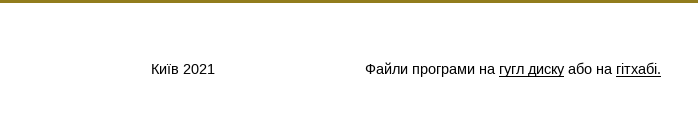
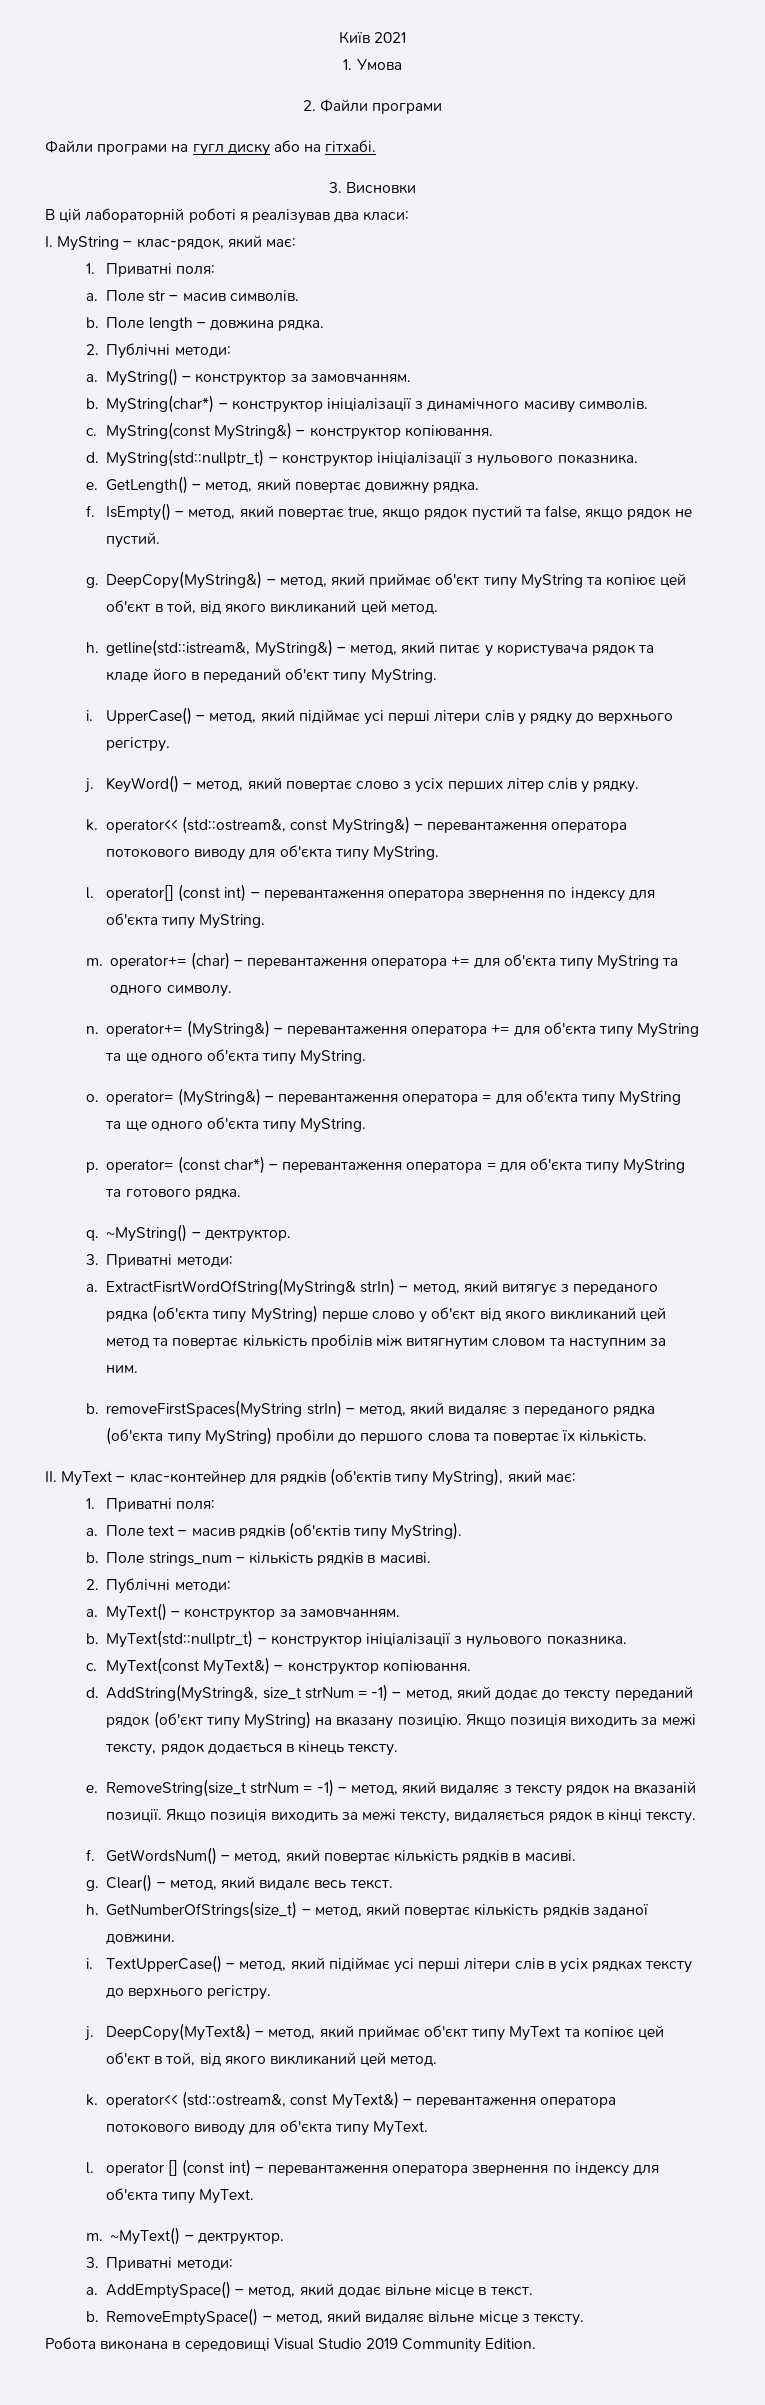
(215, 69) none -> [343,58,402,70] [302,99,443,114] // 1. Умова // 2. Файли програми
(661, 68) none -> [328,182,417,194] [45,208,410,224] [45,235,296,251] [85,263,216,277] [85,290,299,302] [85,317,325,331] [85,343,231,359] [85,368,411,386] [85,395,648,413] [85,422,493,440] [85,449,638,467] [85,476,480,494] [85,503,692,521] [106,532,161,548] [85,571,687,589] [106,600,438,615] [85,639,655,657] [106,668,437,684] [85,707,674,725] [106,737,171,752] [84,775,640,793] [85,816,628,834] [106,845,440,861] [85,884,655,902] [106,913,266,929] [85,952,679,970] [110,985,232,997] [85,1020,700,1038] [105,1049,367,1065] [85,1088,682,1106] [105,1117,367,1133] [85,1156,686,1174] [105,1188,241,1200] [85,1224,291,1242] [85,1254,233,1268] [85,1278,659,1296] [106,1305,667,1323] [106,1334,666,1350] [106,1365,139,1373] [85,1400,655,1418] [106,1427,648,1445] [45,1468,576,1486] [85,1498,216,1512] [85,1522,463,1540] [85,1552,431,1566] [85,1578,231,1594] [85,1603,400,1621] [85,1630,627,1648] [85,1657,471,1675] [85,1684,693,1702] [106,1711,696,1729] [105,1741,399,1756] [85,1779,697,1797] [106,1809,697,1824] [85,1847,576,1865] [85,1874,393,1892] [85,1901,648,1919] [106,1933,176,1945] [85,1955,693,1973] [106,1985,272,2000] [84,2023,664,2041] [106,2052,438,2067] [85,2091,617,2109] [106,2120,429,2136] [85,2159,659,2177] [106,2188,255,2204] [85,2227,284,2245] [85,2257,233,2271] [85,2281,533,2299] [85,2308,584,2326] [45,2337,537,2353] // 3. Висновки // В цій лабораторній роботі я реалізував два класи: // I. MyString – клас-рядок, який має: // 1. Приватні поля: // a. Поле str – масив символів. // b. Поле length – довжина рядка. // 2. Публічні методи: // a. MyString() – конструктор за замовчанням. // b. MyString(char*) – конструктор ініціалізації з динамічного масиву символів. // c. MyString(const MyString&) – конструктор копіювання. // d. MyString(std::nullptr_t) – конструктор ініціалізації з нульового показника. // e. GetLength() – метод, який повертає довижну рядка. // f. IsEmpty() – метод, який повертає true, якщо рядок пустий та false, якщо рядок не пустий. // g. DeepCopy(MyString&) – метод, який приймає об'єкт типу MyString та копіює цей об'єкт в той, від якого викликаний цей метод. // h. getline(std::istream&, MyString&) – метод, який питає у користувача рядок та кладе його в переданий об'єкт типу MyString. // i. UpperCase() – метод, який підіймає усі перші літери слів у рядку до верхнього регістру. // j. KeyWord() – метод, який повертає слово з усіх перших літер слів у рядку. // k. operator<< (std::ostream&, const MyString&) – перевантаження оператора потокового виводу для об'єкта типу MyString. // l. operator[] (const int) – перевантаження оператора звернення по індексу для об'єкта типу MyString. // m. operator+= (char) – перевантаження оператора += для об'єкта типу MyString та одного символу. // n. operator+= (MyString&) – перевантаження оператора += для об'єкта типу MyString та ще одного об'єкта типу MyString. // o. operator= (MyString&) – перевантаження оператора = для об'єкта типу MyString та ще одного об'єкта типу MyString. // p. operator= (const char*) – перевантаження оператора = для об'єкта типу MyString та готового рядка. // q. ~MyString() – дектруктор. // 3. Приватні методи: // a. ExtractFisrtWordOfString(MyString& strIn) – метод, який витягує з переданого рядка (об'єкта типу MyString) перше слово у об'єкт від якого викликаний цей метод та повертає кількість пробілів між витягнутим словом та наступним за ним. // b. removeFirstSpaces(MyString strIn) – метод, який видаляє з переданого рядка (об'єкта типу MyString) пробіли до першого слова та повертає їх кількість. // II. MyText – клас-контейнер для рядків (об'єктів типу MyString), який має: // 1. Приватні поля: // a. Поле text – масив рядків (об'єктів типу MyString). // b. Поле strings_num – кількість рядків в масиві. // 2. Публічні методи: // a. MyText() – конструктор за замовчанням. // b. MyText(std::nullptr_t) – конструктор ініціалізації з нульового показника. // c. MyText(const MyText&) – конструктор копіювання. // d. AddString(MyString&, size_t strNum = -1) – метод, який додає до тексту переданий рядок (об'єкт типу MyString) на вказану позицію. Якщо позиція виходить за межі тексту, рядок додається в кінець тексту. // e. RemoveString(size_t strNum = -1) – метод, який видаляє з тексту рядок на вказаній позиції. Якщо позиція виходить за межі тексту, видаляється рядок в кінці тексту. // f. GetWordsNum() – метод, який повертає кількість рядків в масиві. // g. Clear() – метод, який видалє весь текст. // h. GetNumberOfStrings(size_t) – метод, який повертає кількість рядків заданої довжини. // i. TextUpperCase() – метод, який підіймає усі перші літери слів в усіх рядках тексту до верхнього регістру. // j. DeepCopy(MyText&) – метод, який приймає об'єкт типу MyText та копіює цей об'єкт в той, від якого викликаний цей метод. // k. operator<< (std::ostream&, const MyText&) – перевантаження оператора потокового виводу для об'єкта типу MyText. // l. operator [] (const int) – перевантаження оператора звернення по індексу для об'єкта типу MyText. // m. ~MyText() – дектруктор. // 3. Приватні методи: // a. AddEmptySpace() – метод, який додає вільне місце в текст. // b. RemoveEmptySpace() – метод, який видаляє вільне місце з тексту. // Робота виконана в середовищі Visual Studio 2019 Community Edition.

